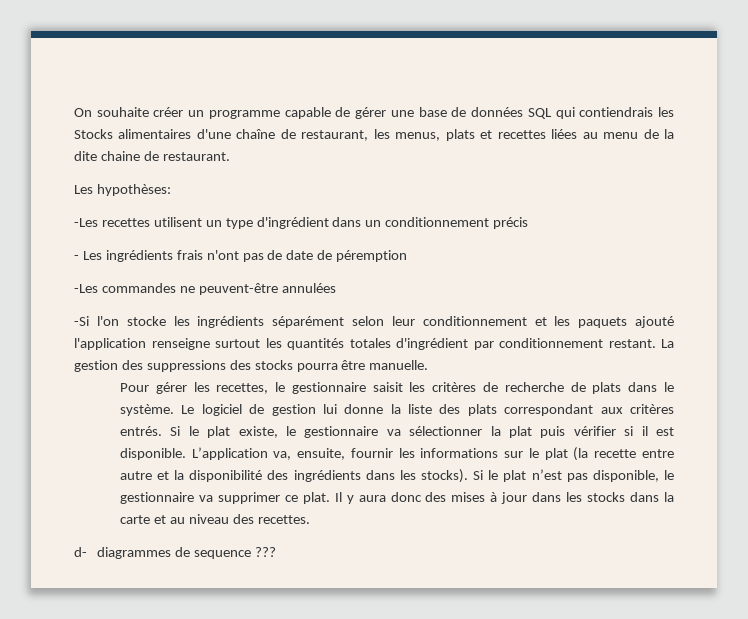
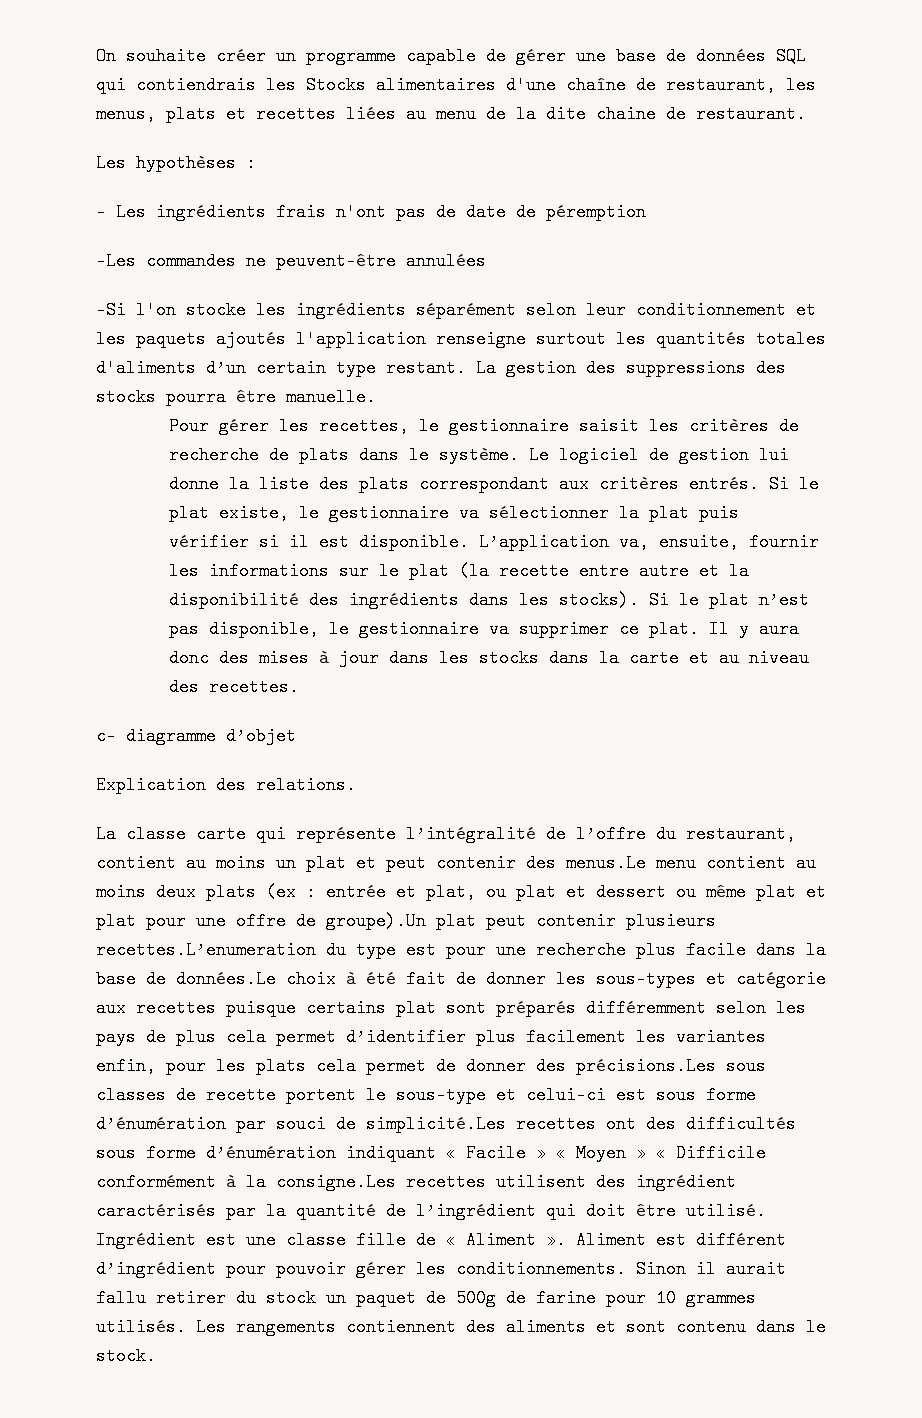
[96,184,171,196] [74,217,529,229] hypothèses: // -Les recettes utilisent un type d'ingrédient dans un conditionnement précis -> [136,154,256,172] hypothèses :
[634,316,674,328] ajouté -> [216,330,286,348] ajoutés
[396,338,603,350] d'ingrédient par conditionnement -> [96,359,376,377] d'aliments d’un certain type
[74,547,276,559] d- diagrammes de sequence ??? -> [96,727,296,745] [96,776,356,794] [96,825,796,843] [96,854,816,872] [96,883,826,901] [96,912,716,930] [96,941,826,959] [96,970,826,988] [96,999,806,1017] [96,1028,766,1046] [96,1057,766,1075] [96,1086,756,1104] [96,1115,796,1133] [96,1144,766,1162] [96,1173,736,1191] [96,1202,766,1220] [96,1231,786,1249] [96,1260,786,1278] [96,1289,756,1307] [96,1318,826,1336] [96,1347,156,1365] c- diagramme d’objet // Explication des relations. // La classe carte qui représente l’intégralité de l’offre du restaurant, contient au moins un plat et peut contenir des menus.Le menu contient au moins deux plats (ex : entrée et plat, ou plat et dessert ou même plat et plat pour une offre de groupe).Un plat peut contenir plusieurs recettes.L’enumeration du type est pour une recherche plus facile dans la base de données.Le choix à été fait de donner les sous-types et catégorie aux recettes puisque certains plat sont préparés différemment selon les pays de plus cela permet d’identifier plus facilement les variantes enfin, pour les plats cela permet de donner des précisions.Les sous classes de recette portent le sous-type et celui-ci est sous forme d’énumération par souci de simplicité.Les recettes ont des difficultés sous forme d’énumération indiquant « Facile » « Moyen » « Difficile conformément à la consigne.Les recettes utilisent des ingrédient caractérisés par la quantité de l’ingrédient qui doit être utilisé. Ingrédient est une classe fille de « Aliment ». Aliment est différent d’ingrédient pour pouvoir gérer les conditionnements. Sinon il aurait fallu retirer du stock un paquet de 500g de farine pour 10 grammes utilisés. Les rangements contiennent des aliments et sont contenu dans le stock.

